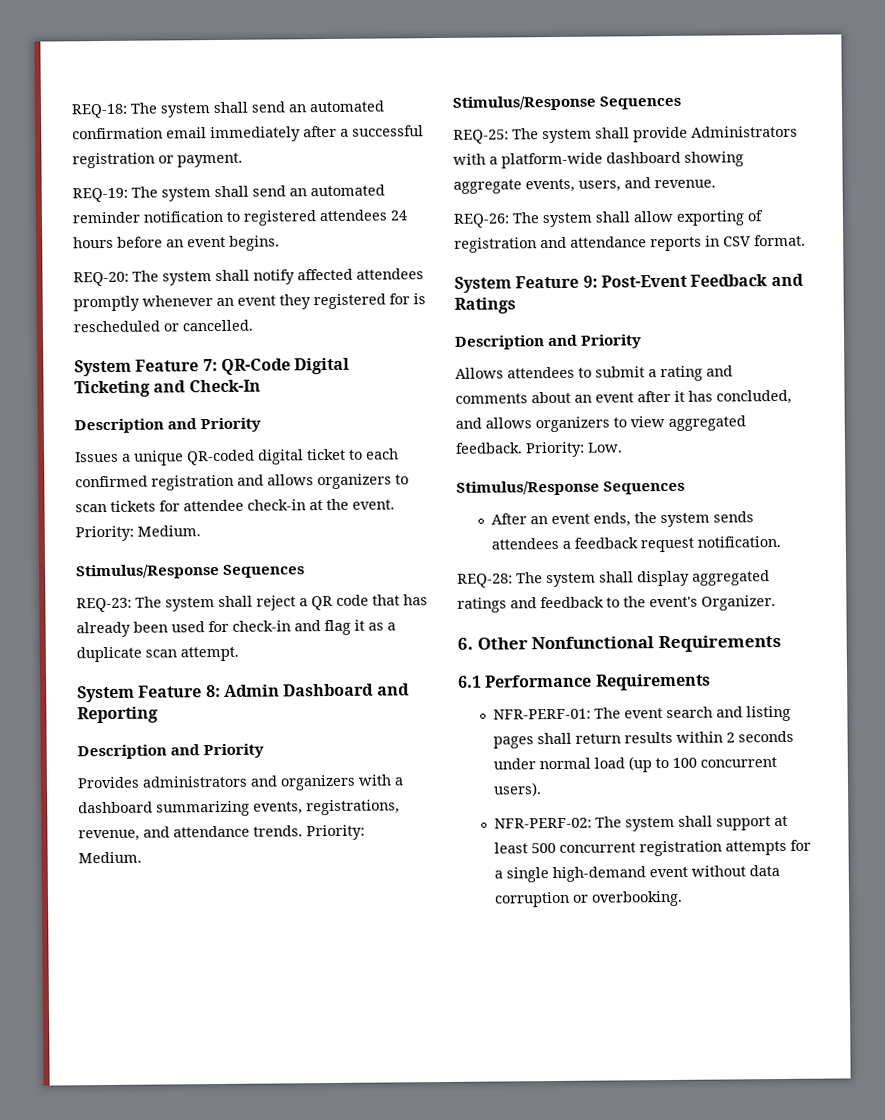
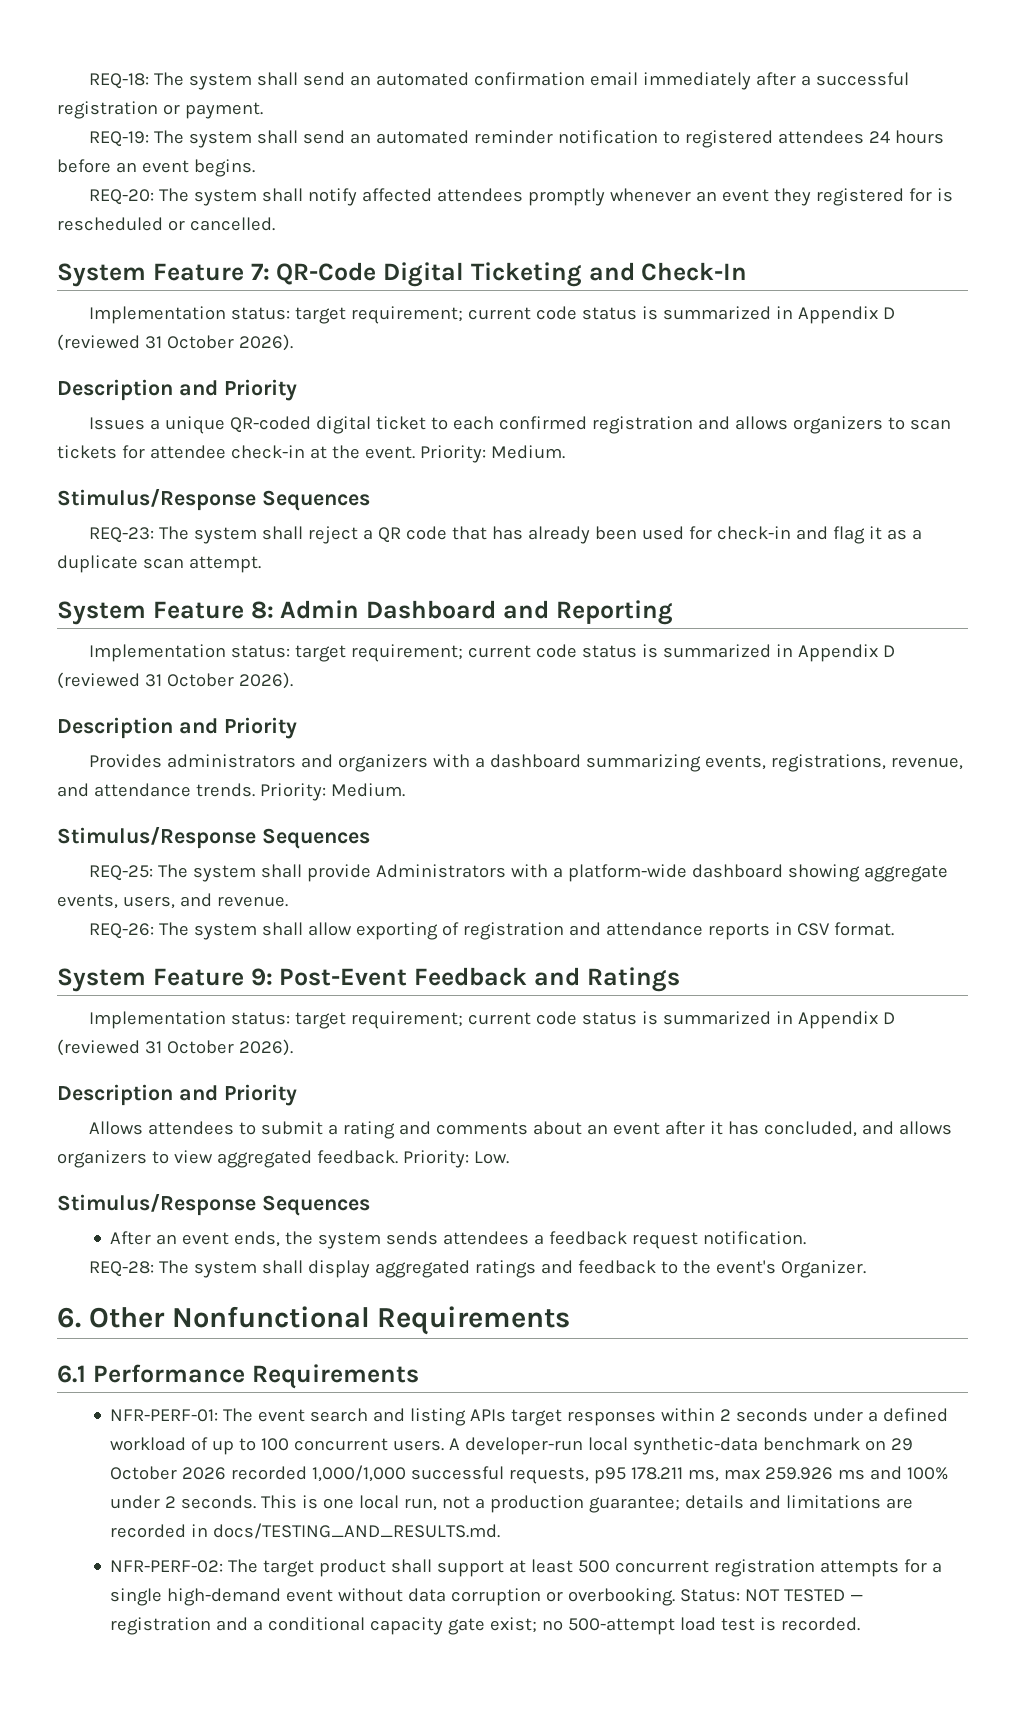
(261, 386) none -> [88,306,895,324] [57,334,293,351] // Implementation status: target requirement; current code status is summarized in Appendix D (reviewed 31 October 2026).
(158, 715) none -> [88,644,895,662] [57,672,293,689] // Implementation status: target requirement; current code status is summarized in Appendix D (reviewed 31 October 2026).
(516, 305) none -> [88,1011,895,1029] [57,1039,293,1056] // Implementation status: target requirement; current code status is summarized in Appendix D (reviewed 31 October 2026).
[492,730,794,749] [492,756,777,773] [492,782,542,797] pages shall return results within 2 seconds under normal load (up to 100 concurrent users). -> [470,1408,949,1426] [110,1437,914,1455] [110,1465,949,1484] [110,1495,914,1513] [110,1523,501,1539] APIs target responses within 2 seconds under a defined workload of up to 100 concurrent users. A developer-run local synthetic-data benchmark on 29 October 2026 recorded 1,000/1,000 successful requests, p95 178.211 ms, max 259.926 ms and 100% under 2 seconds. This is one local run, not a production guarantee; details and limitations are recorded in docs/TESTING_AND_RESULTS.md.
[624,816,675,832] system -> [263,1559,387,1577] target product
(683, 898) none -> [680,1589,864,1602] [110,1617,861,1635] Status: NOT TESTED — registration and a conditional capacity gate exist; no 500-attempt load test is recorded.

